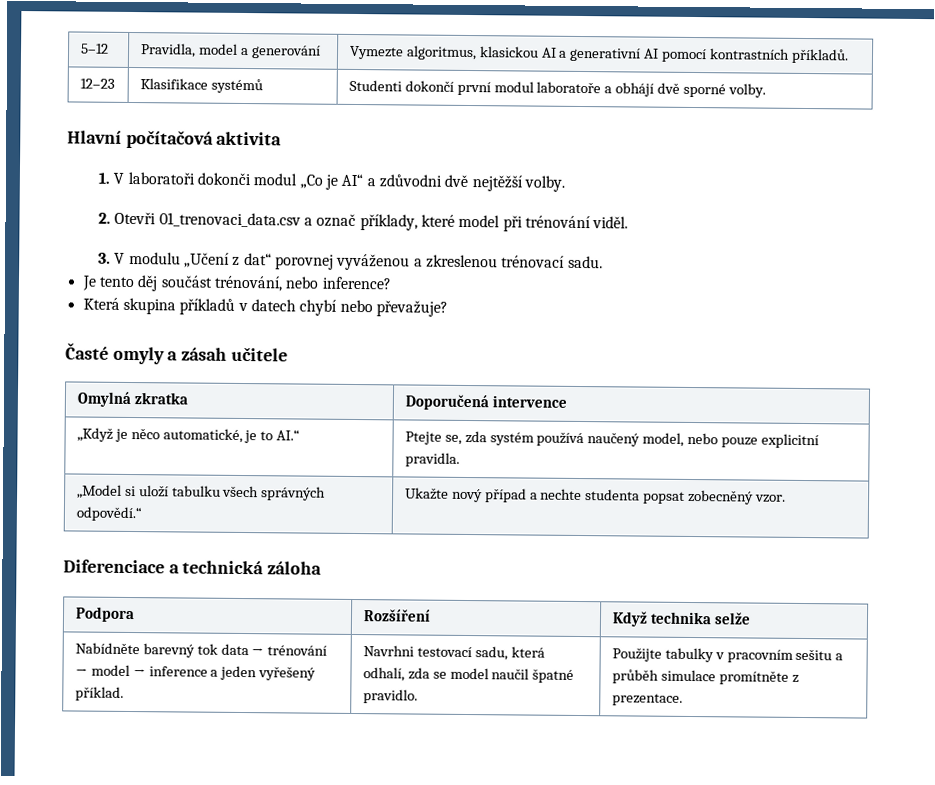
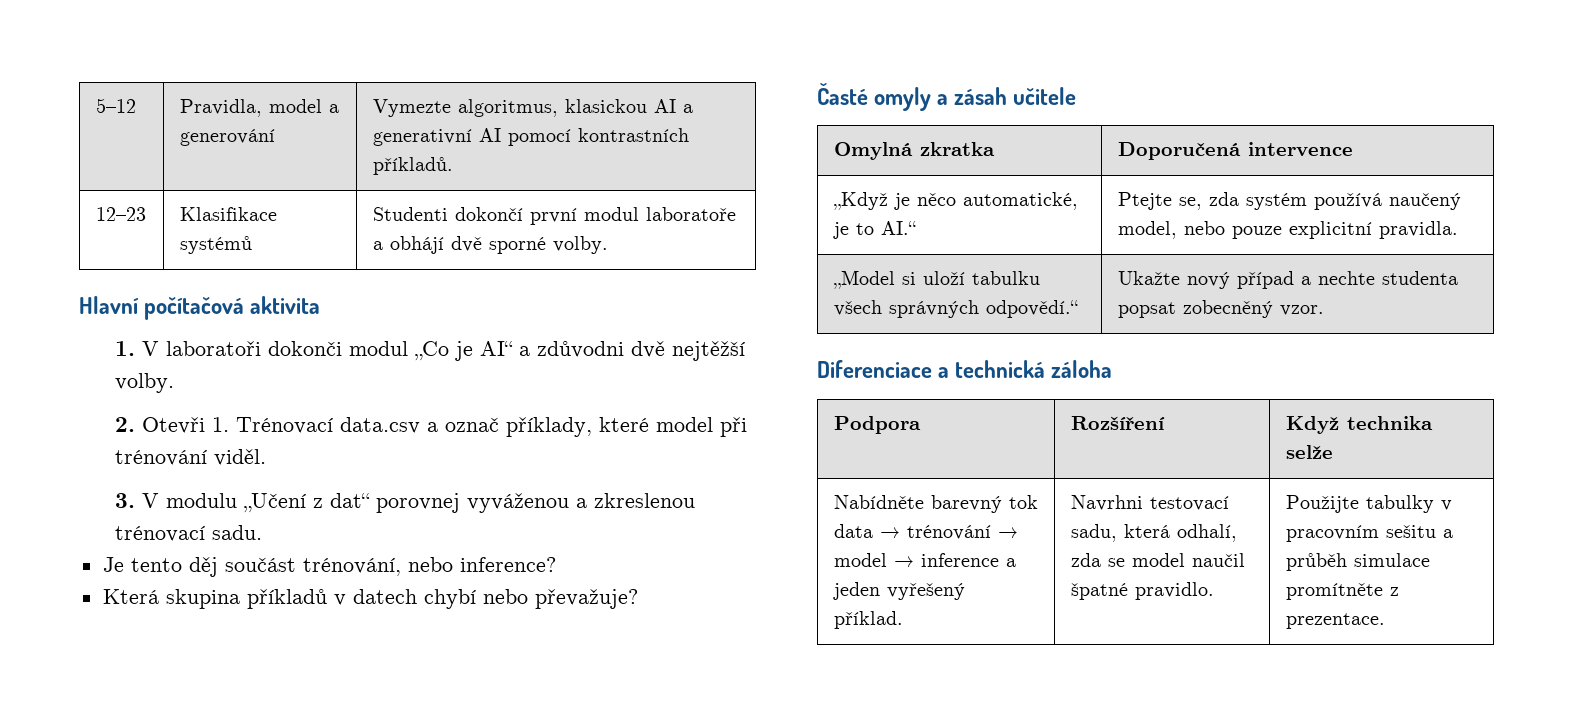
[158,212,301,228] 01_trenovaci_data.csv -> [211,417,420,434] 1. Trénovací data.csv

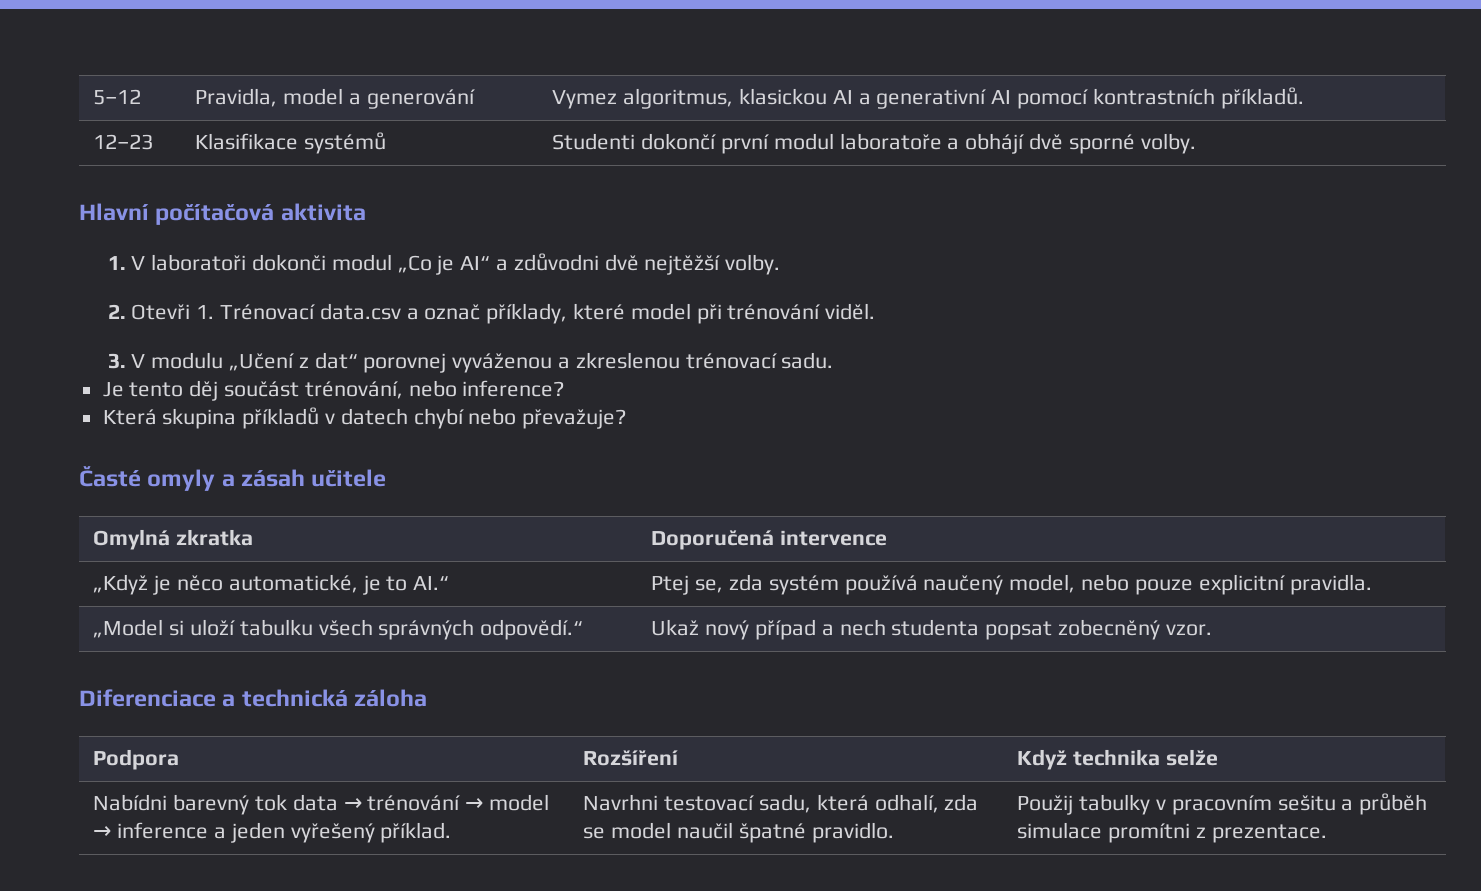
[372,99,451,117] Vymezte -> [552,90,618,109] Vymez
[1117,192,1172,210] Ptejte -> [651,575,690,595] Ptej
[1117,271,1180,285] Ukažte -> [651,619,700,636] Ukaž
[1317,271,1375,285] nechte -> [839,619,886,636] nech
[833,495,924,509] Nabídněte -> [93,794,168,811] Nabídni
[1285,495,1359,513] Použijte -> [1017,795,1074,815] Použij
[1285,583,1383,600] promítněte -> [1108,823,1191,843] promítni

